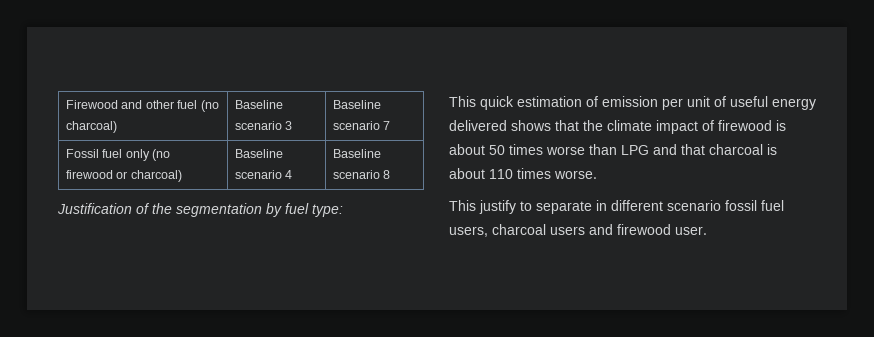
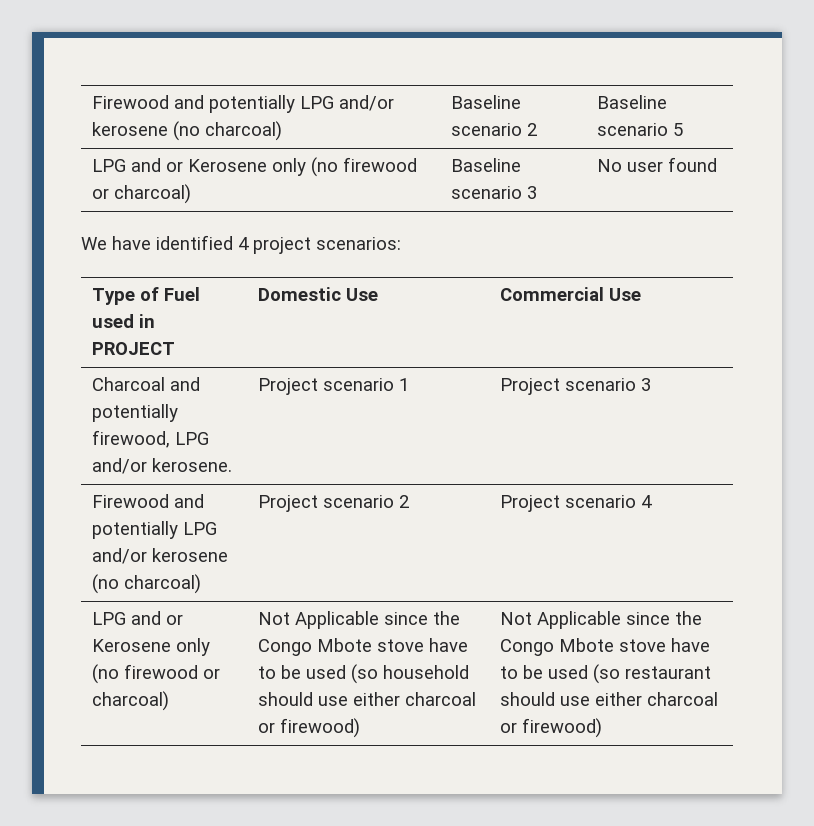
[66,100,198,109] Firewood and other fuel -> [91,95,394,113] [91,122,168,136] Firewood and potentially LPG and/or kerosene
[285,121,293,130] [333,100,382,109] [333,121,391,130] [66,149,123,158] 3 | Baseline scenario 7 // Fossil fuel -> [526,123,537,136] [596,95,667,109] [596,123,683,136] [91,158,267,172] 2 | Baseline scenario 5 // LPG and or Kerosene
[285,170,293,179] [333,149,382,158] [333,170,391,179] [57,203,343,217] [449,96,816,110] [449,120,786,134] [449,144,777,155] [449,168,597,179] [449,200,784,214] [449,224,707,237] 4 | Baseline scenario 8 // Justification of the segmentation by fuel type: // This quick estimation of emission per unit of useful energy delivered shows that the climate impact of firewood is about 50 times worse than LPG and that charcoal is about 110 times worse. // This justify to separate in different scenario fossil fuel users, charcoal users and firewood user. -> [526,186,537,199] [596,157,717,172] [81,235,401,254] [91,287,200,305] [91,314,155,328] [91,342,175,355] [257,287,378,301] [499,287,641,301] [91,377,200,391] [91,404,178,422] [91,430,209,448] [91,458,232,474] [257,378,409,395] [499,378,651,395] [91,494,204,508] [91,521,217,539] [91,548,228,564] [91,574,201,594] [257,495,409,512] [499,495,652,512] [91,611,183,625] [91,638,210,656] [91,664,220,684] [91,691,169,711] [257,611,460,629] [257,638,468,656] [257,664,469,684] [257,692,476,706] [257,718,360,738] [499,611,702,629] [499,638,710,656] [499,664,711,684] [499,692,718,706] [499,718,602,738] 3 | No user found // We have identified 4 project scenarios: // Type of Fuel used in PROJECT | Domestic Use | Commercial Use // Charcoal and potentially firewood, LPG and/or kerosene. | Project scenario 1 | Project scenario 3 // Firewood and potentially LPG and/or kerosene (no charcoal) | Project scenario 2 | Project scenario 4 // LPG and or Kerosene only (no firewood or charcoal) | Not Applicable since the Congo Mbote stove have to be used (so household should use either charcoal or firewood) | Not Applicable since the Congo Mbote stove have to be used (so restaurant should use either charcoal or firewood)

